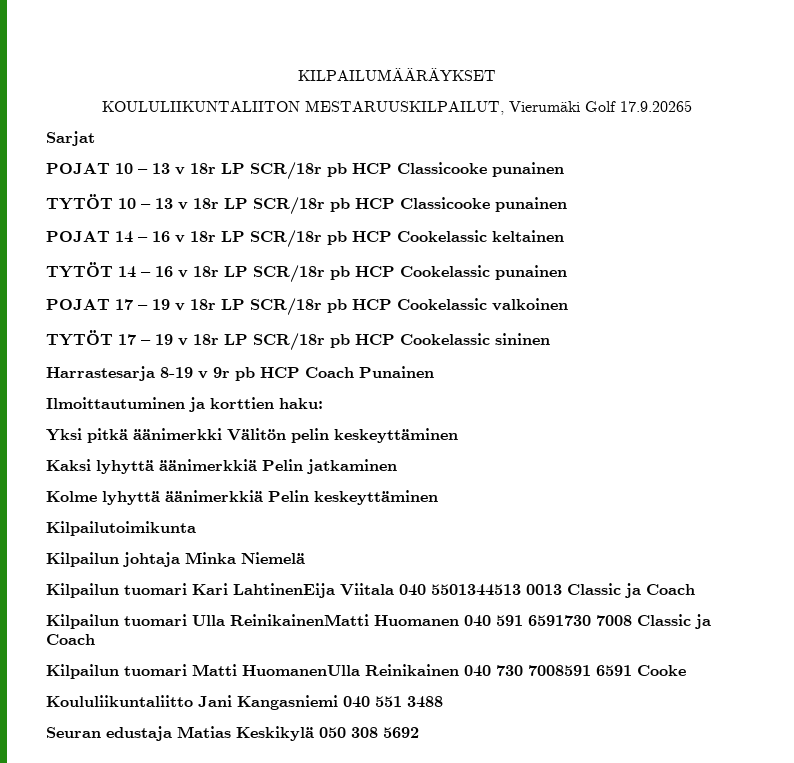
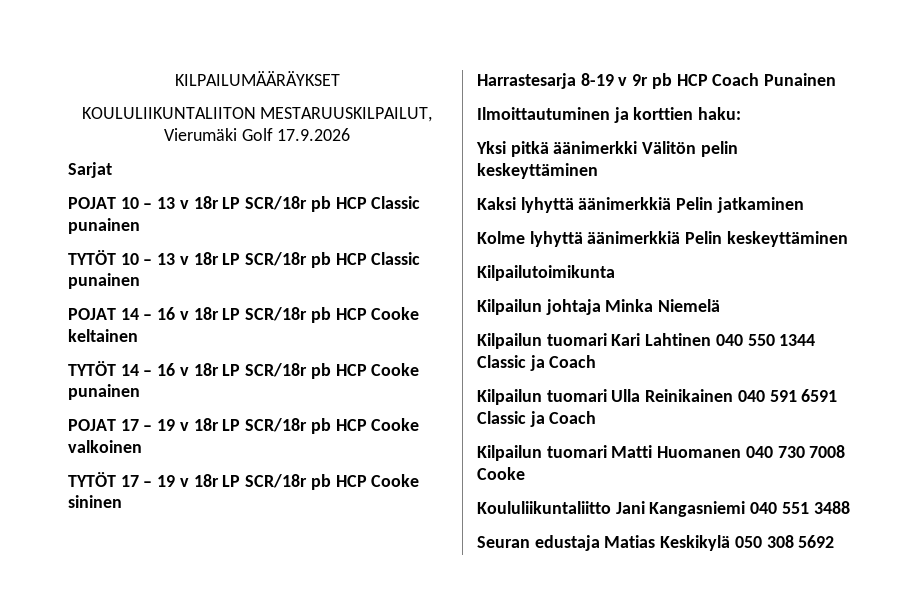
[620,100,692,112] 17.9.20265 -> [277,128,351,141] 17.9.2026
[397,162,487,174] Classicooke -> [371,196,421,209] Classic
[400,197,490,209] Classicooke -> [371,252,421,265] Classic
[397,230,487,242] Cookelassic -> [371,307,420,320] Cooke
[400,265,490,277] Cookelassic -> [371,363,420,376] Cooke
[397,298,487,310] Cookelassic -> [371,418,420,431] Cooke
[400,333,490,345] Cookelassic -> [371,474,420,487] Cooke
[233,583,562,598] LahtinenEija Viitala 040 5501344513 0013 -> [645,333,816,346] Lahtinen 040 550 1344
[230,614,632,627] ReinikainenMatti Huomanen 040 591 6591730 7008 -> [645,389,838,402] Reinikainen 040 591 6591
[242,664,632,677] HuomanenUlla Reinikainen 040 730 7008591 6591 -> [657,445,846,458] Huomanen 040 730 7008

